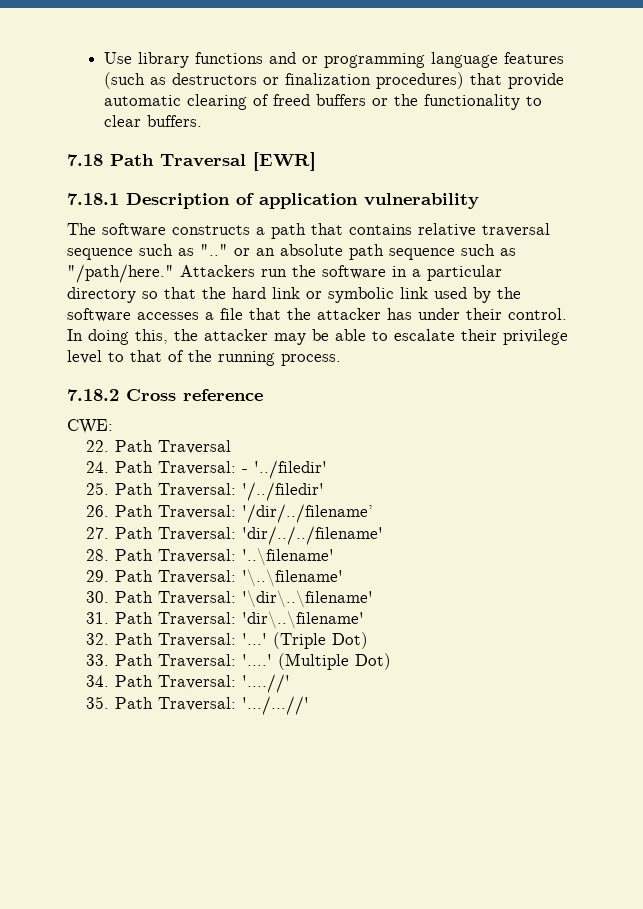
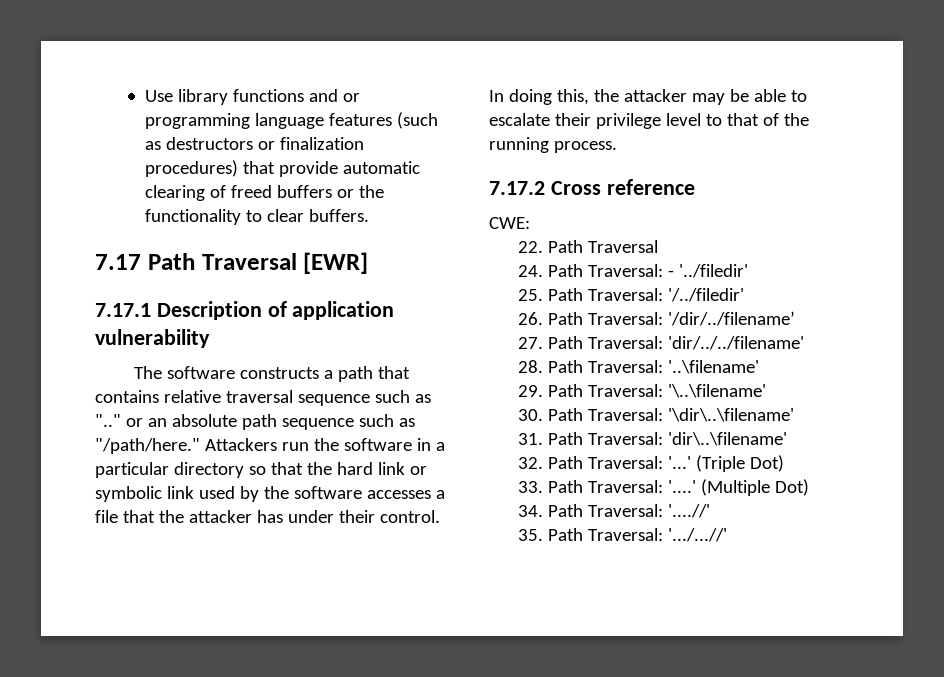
[67,154,103,166] 7.18 -> [95,254,141,270] 7.17
[67,193,119,205] 7.18.1 -> [95,303,151,317] 7.17.1
[67,389,119,401] 7.18.2 -> [489,181,545,195] 7.17.2

